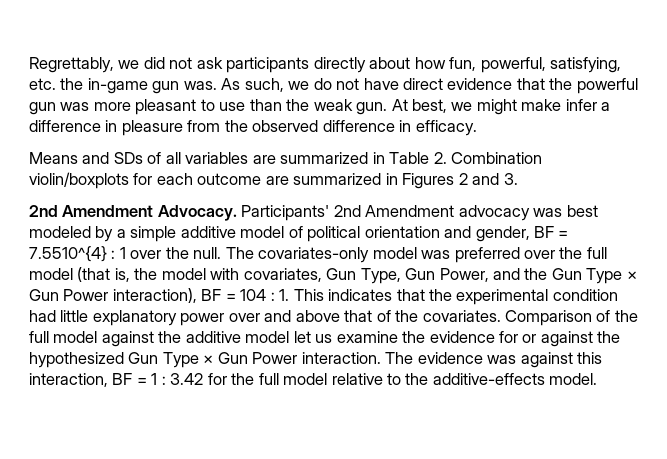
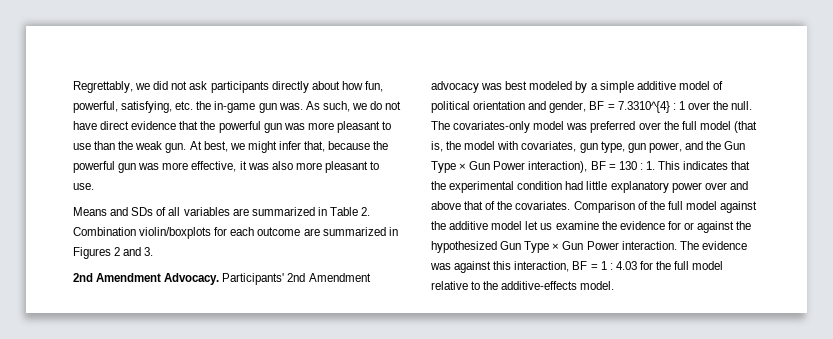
[521,99,611,111] [29,120,477,136] make infer a difference in pleasure from the observed difference in efficacy. -> [278,141,389,152] [73,161,380,173] [73,183,94,190] infer that, because the powerful gun was more effective, it was also more pleasant to use.
[29,246,107,262] 7.5510^{4} -> [617,101,670,113] 7.3310^{4}
[326,268,489,284] Gun Type, Gun Power, -> [579,141,682,153] gun type, gun power,
[240,289,267,301] 104 -> [618,161,637,170] 130
[170,373,204,385] 3.42 -> [615,261,637,270] 4.03

